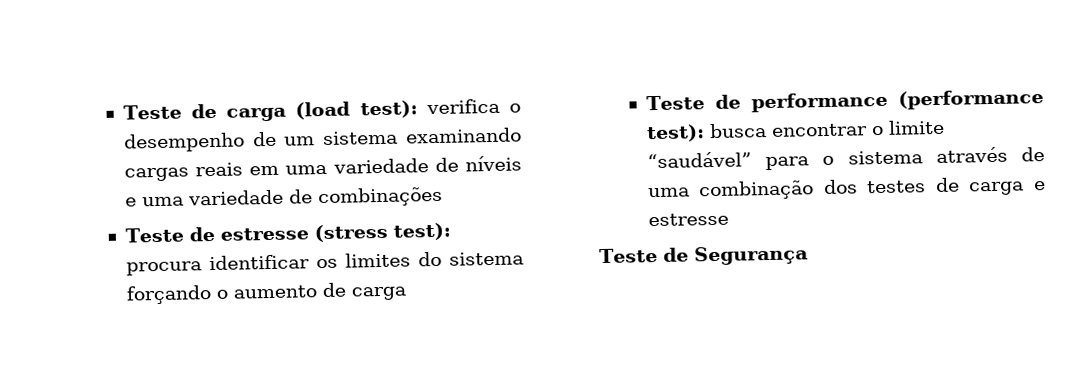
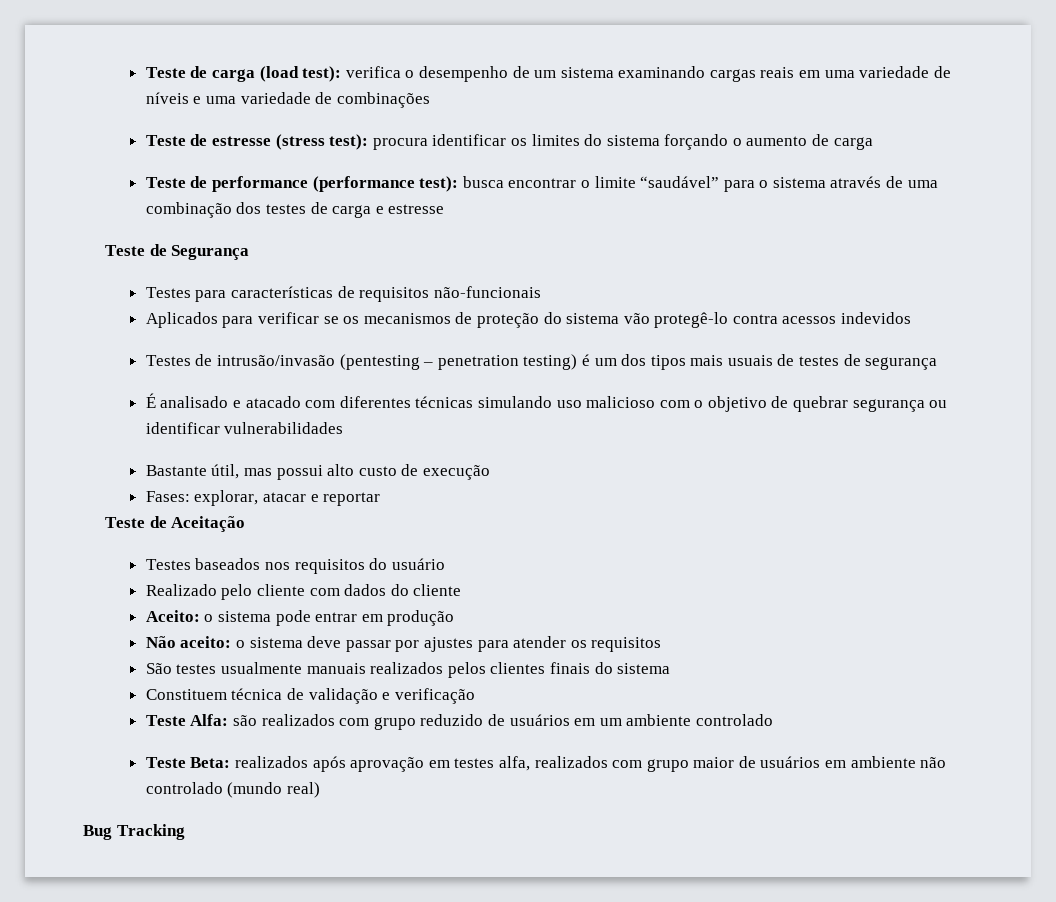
(809, 255) none -> [145,286,541,302] [145,312,912,328] [145,354,938,370] [145,393,948,412] [145,422,344,434] [145,464,490,480] [145,490,381,506] [105,516,246,532] [145,558,445,574] [145,584,462,600] [145,610,455,626] [145,636,662,652] [145,662,671,678] [145,688,475,704] [145,714,773,730] [145,756,947,772] [145,782,320,798] [83,824,185,840] // Testes para características de requisitos não-funcionais // Aplicados para verificar se os mecanismos de proteção do sistema vão protegê-lo contra acessos indevidos // Testes de intrusão/invasão (pentesting – penetration testing) é um dos tipos mais usuais de testes de segurança // É analisado e atacado com diferentes técnicas simulando uso malicioso com o objetivo de quebrar segurança ou identificar vulnerabilidades // Bastante útil, mas possui alto custo de execução // Fases: explorar, atacar e reportar // Teste de Aceitação // Testes baseados nos requisitos do usuário // Realizado pelo cliente com dados do cliente // Aceito: o sistema pode entrar em produção // Não aceito: o sistema deve passar por ajustes para atender os requisitos // São testes usualmente manuais realizados pelos clientes finais do sistema // Constituem técnica de validação e verificação // Teste Alfa: são realizados com grupo reduzido de usuários em um ambiente controlado // Teste Beta: realizados após aprovação em testes alfa, realizados com grupo maior de usuários em ambiente não controlado (mundo real) // Bug Tracking

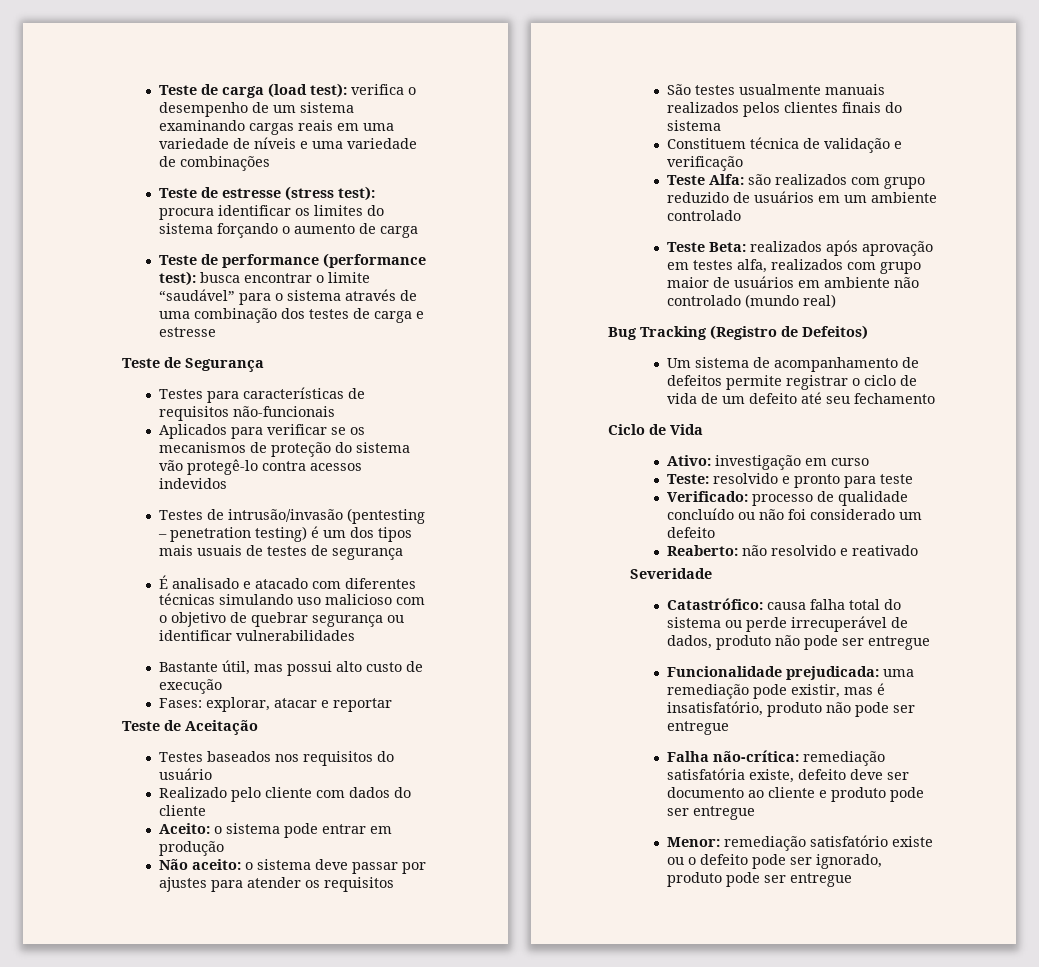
(185, 832) none -> [710,325,868,340] [667,357,920,372] [667,375,918,390] [667,392,936,404] [608,424,703,435] [667,455,870,470] [667,473,914,488] [667,491,909,506] [667,508,923,520] [667,527,716,538] [667,545,919,556] [629,568,712,579] [667,598,902,610] [667,616,909,632] [667,635,931,650] [667,666,915,680] [667,683,886,699] [667,701,916,717] [667,721,730,735] [667,750,886,766] [667,768,910,783] [667,787,925,802] [667,806,756,820] [667,835,934,851] [667,854,883,869] [667,872,853,887] (Registro de Defeitos) // Um sistema de acompanhamento de defeitos permite registrar o ciclo de vida de um defeito até seu fechamento // Ciclo de Vida // Ativo: investigação em curso // Teste: resolvido e pronto para teste // Verificado: processo de qualidade concluído ou não foi considerado um defeito // Reaberto: não resolvido e reativado // Severidade // Catastrófico: causa falha total do sistema ou perde irrecuperável de dados, produto não pode ser entregue // Funcionalidade prejudicada: uma remediação pode existir, mas é insatisfatório, produto não pode ser entregue // Falha não-crítica: remediação satisfatória existe, defeito deve ser documento ao cliente e produto pode ser entregue // Menor: remediação satisfatório existe ou o defeito pode ser ignorado, produto pode ser entregue

